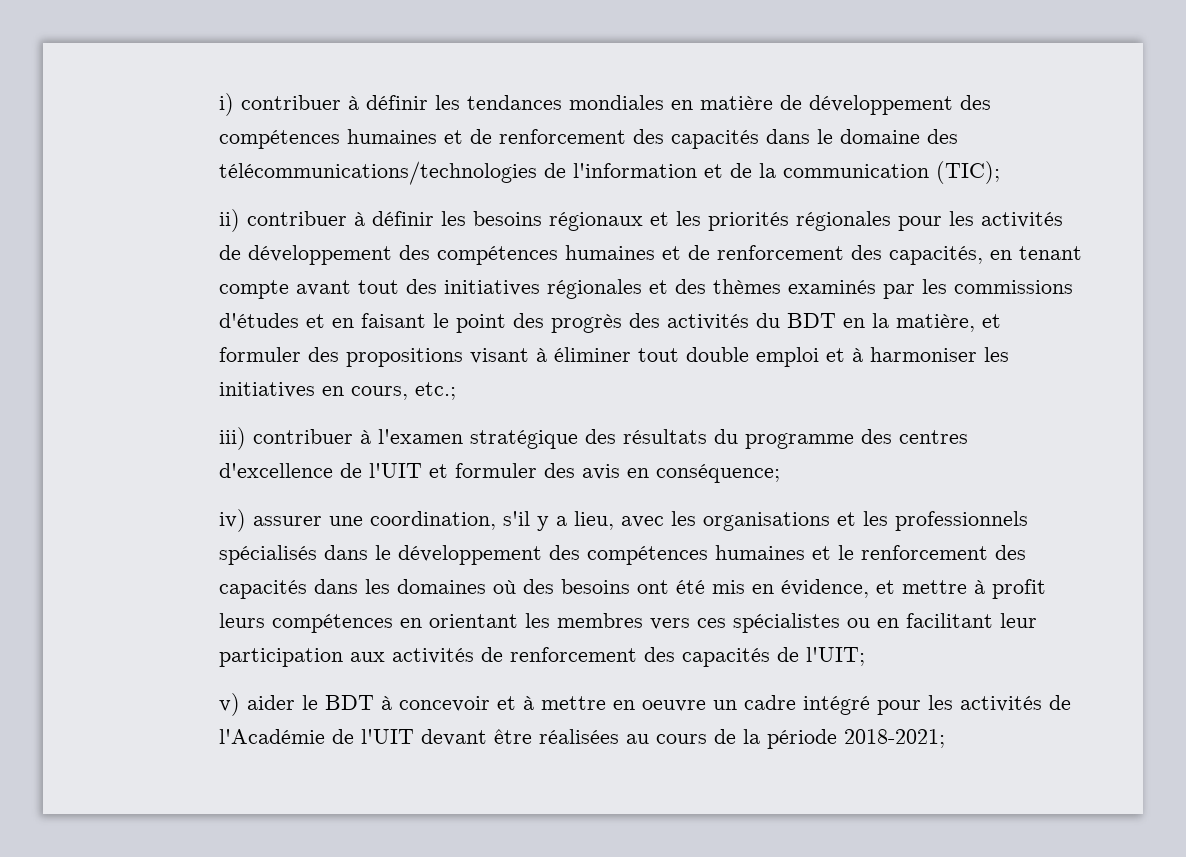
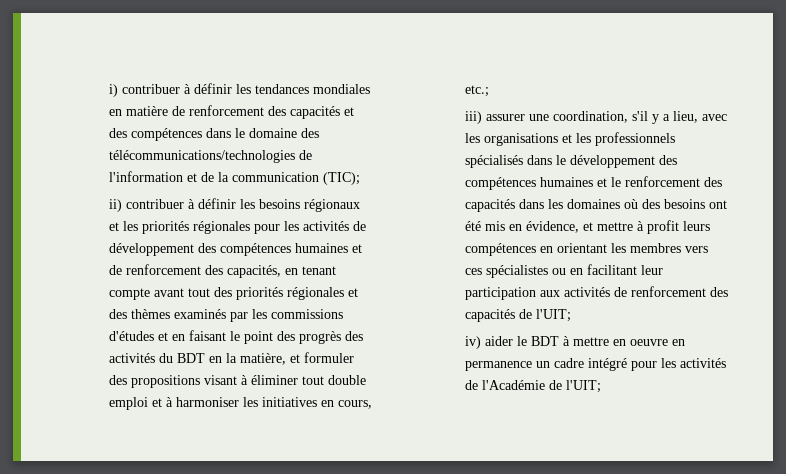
[808,95,991,115] [218,129,759,149] développement des compétences humaines et de renforcement des capacités -> [189,105,355,119] [109,128,203,141] renforcement des capacités et des compétences
[443,280,540,296] initiatives -> [236,287,284,300] priorités
[252,429,968,449] [218,463,780,483] [218,509,246,532] contribuer à l'examen stratégique des résultats du programme des centres d'excellence de l'UIT et formuler des avis en conséquence; // iv) -> (483, 117) none
[218,693,240,716] v) -> [465,336,482,349] iv)
[398,696,534,712] concevoir et à -> (571, 341) none
(706, 706) none -> [672,339,686,346] [465,361,533,371] en permanence
[360,729,945,749] l'UIT devant être réalisées au cours de la période 2018-2021; -> [566,380,602,393] l'UIT;

